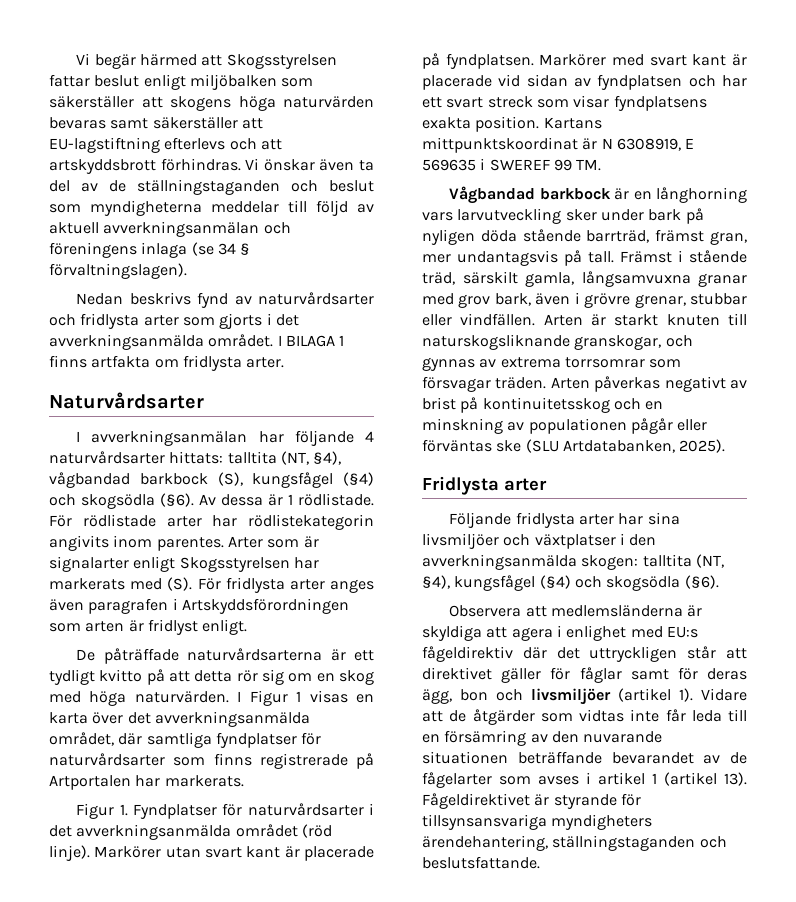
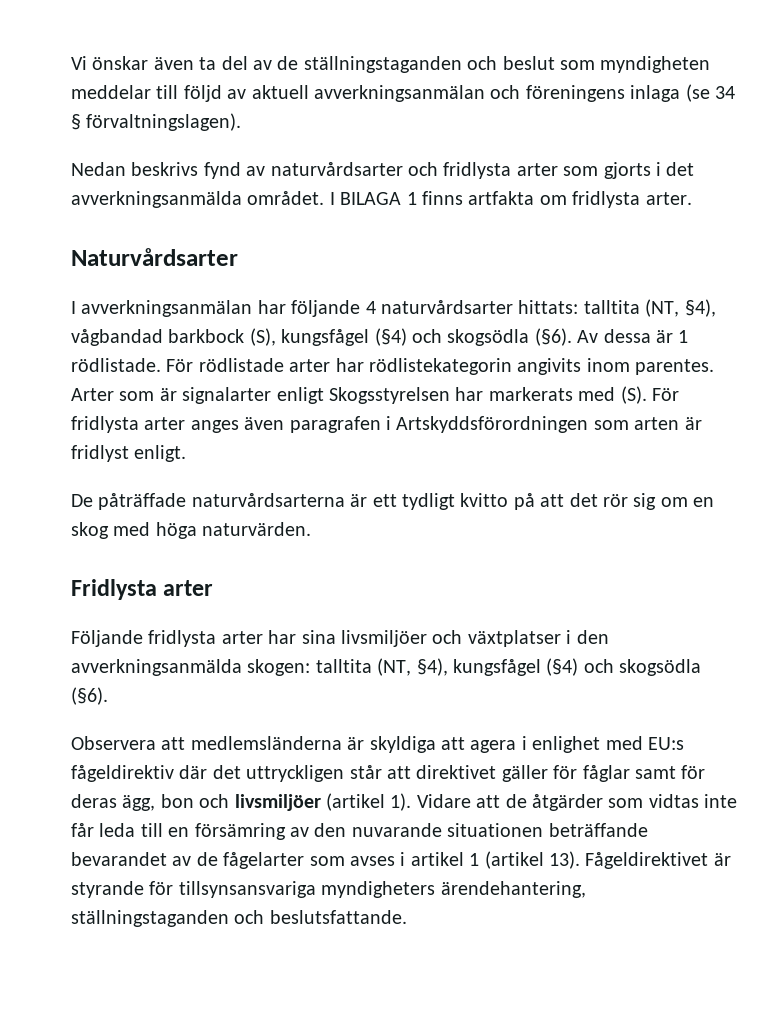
[76,53,337,69] [49,74,314,90] [49,96,374,111] [49,117,263,129] [49,137,282,153] [49,158,260,174] Vi begär härmed att Skogsstyrelsen fattar beslut enligt miljöbalken som säkerställer att skogens höga naturvärden bevaras samt säkerställer att EU-lagstiftning efterlevs och att artskyddsbrott förhindras. Vi -> [71,56,87,70] Vi
[90,200,202,216] myndigheterna -> [600,56,711,73] myndigheten
[194,670,233,682] detta -> [569,493,598,507] det
[237,690,374,706] [49,711,310,727] [49,732,322,748] [49,753,374,769] [49,775,244,790] [76,803,375,819] [49,824,332,840] [49,845,375,861] [422,53,748,69] [422,74,747,90] [422,95,707,111] [422,116,602,132] [422,137,695,153] [422,158,602,171] [449,186,747,204] [422,208,704,224] [422,229,747,245] [422,250,747,266] [422,271,747,287] [422,292,747,308] [422,313,747,326] [422,334,693,350] [422,357,682,371] [422,376,747,392] [422,397,664,413] [422,418,708,434] [422,439,726,453] I Figur 1 visas en karta över det avverkningsanmälda området, där samtliga fyndplatser för naturvårdsarter som finns registrerade på Artportalen har markerats. // Figur 1. Fyndplatser för naturvårdsarter i det avverkningsanmälda området (röd linje). Markörer utan svart kant är placerade på fyndplatsen. Markörer med svart kant är placerade vid sidan av fyndplatsen och har ett svart streck som visar fyndplatsens exakta position. Kartans mittpunktskoordinat är N 6308919, E 569635 i SWEREF 99 TM. // Vågbandad barkbock är en långhorning vars larvutveckling sker under bark på nyligen döda stående barrträd, främst gran, mer undantagsvis på tall. Främst i stående träd, särskilt gamla, långsamvuxna granar med grov bark, även i grövre grenar, stubbar eller vindfällen. Arten är starkt knuten till naturskogsliknande granskogar, och gynnas av extrema torrsomrar som försvagar träden. Arten påverkas negativt av brist på kontinuitetsskog och en minskning av populationen pågår eller förväntas ske (SLU Artdatabanken, 2025). -> (312, 529) none

